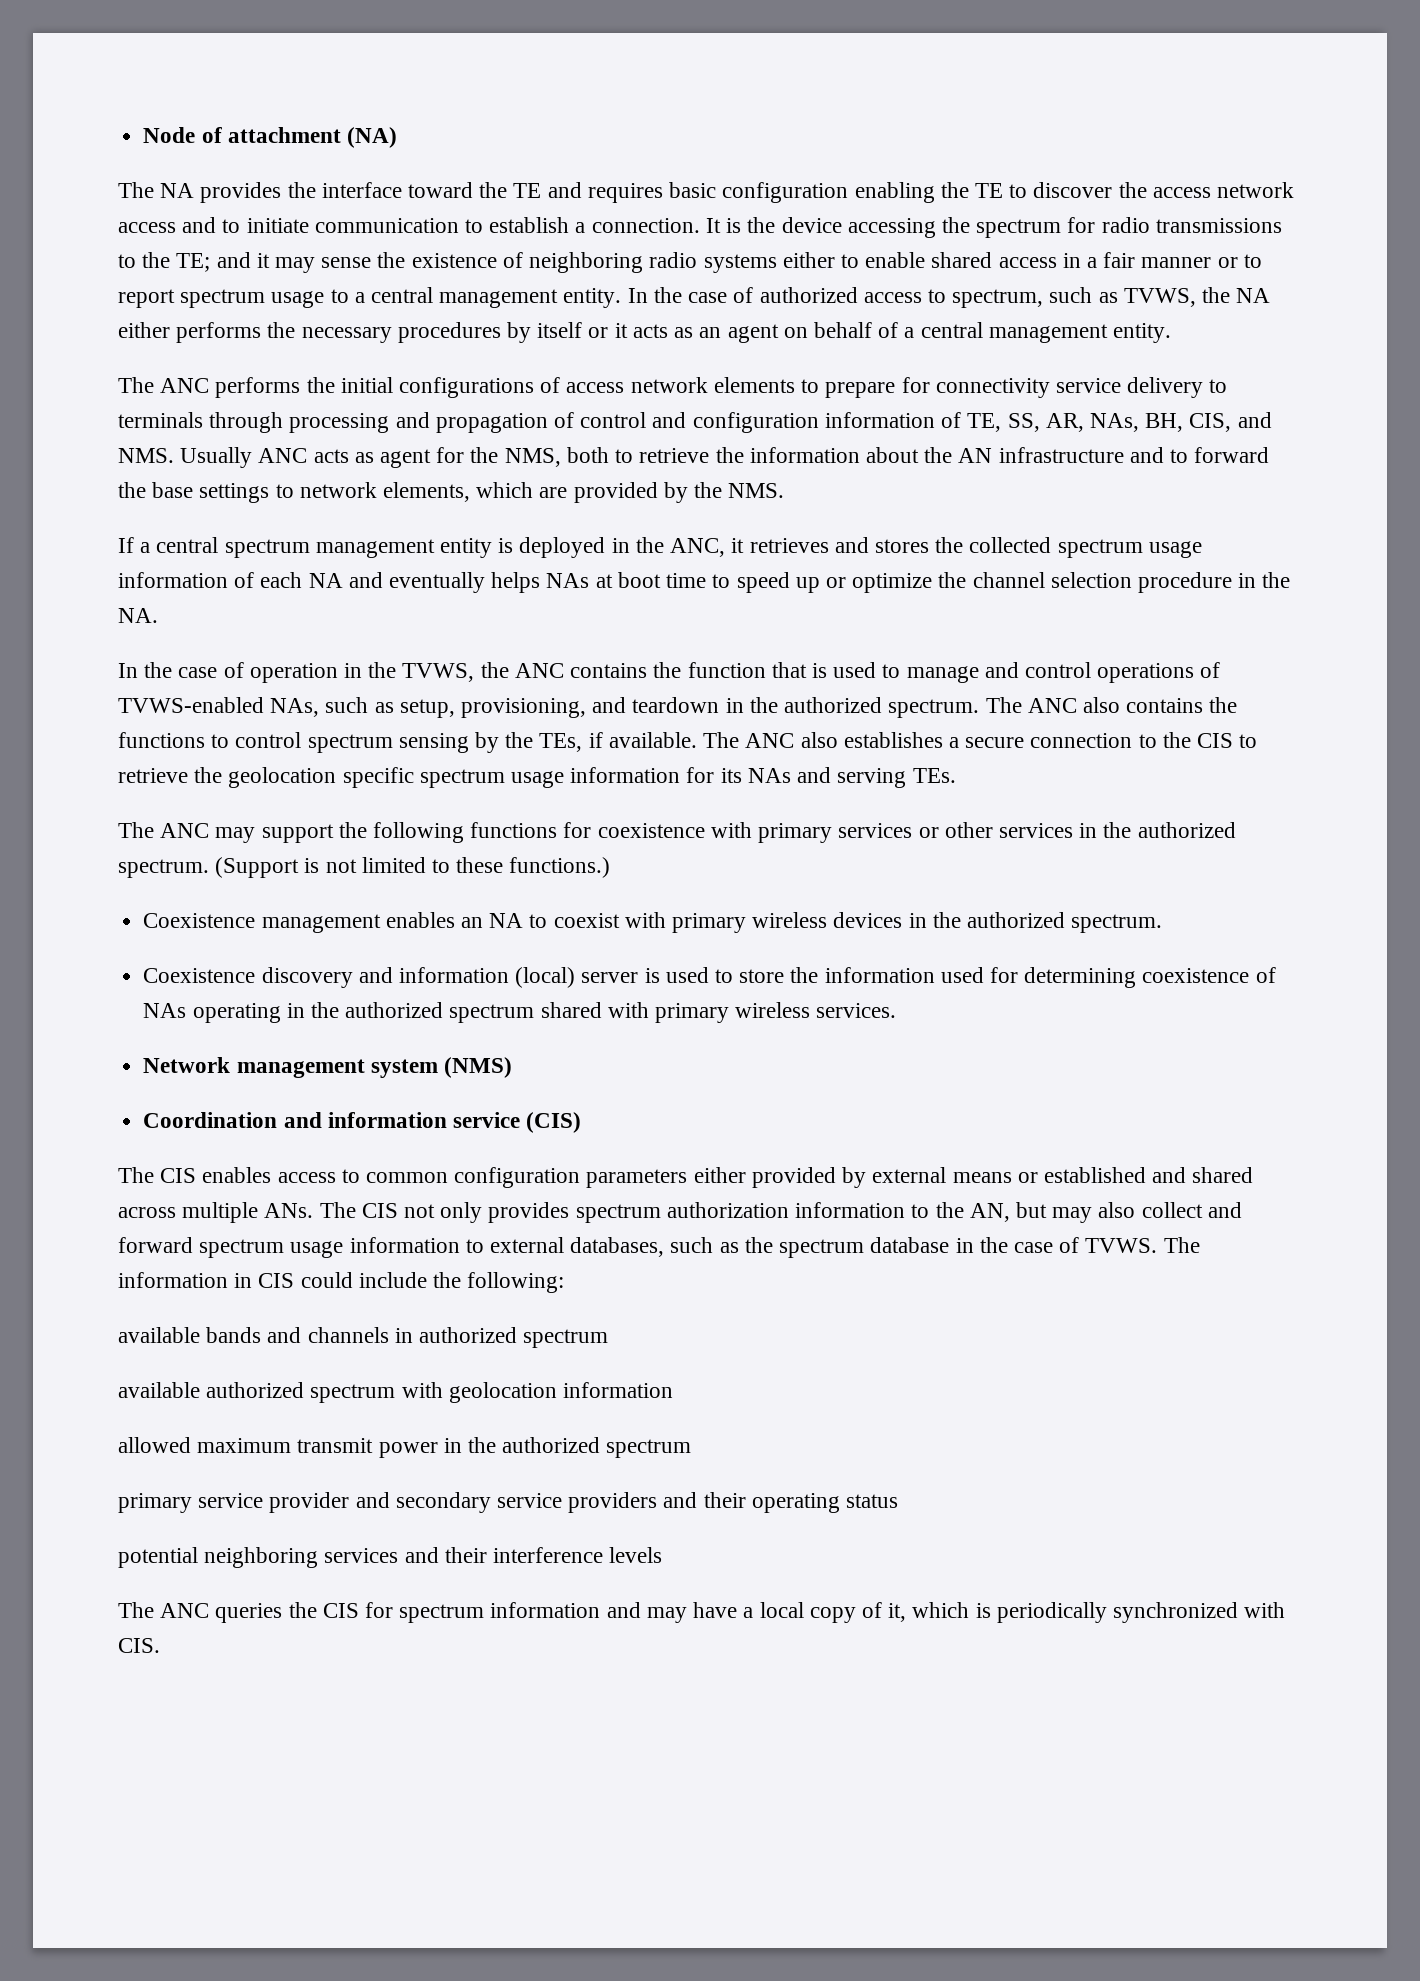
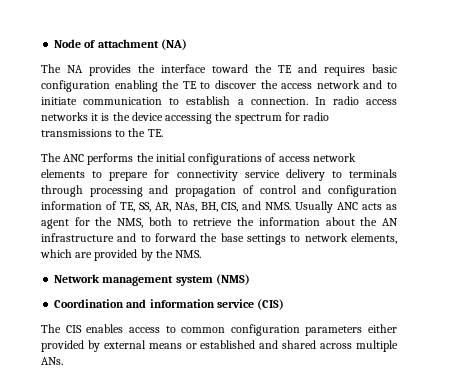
[118,222,176,233] access -> (360, 84) none
[705,218,721,233] It -> [314,96,397,105] [41,112,99,121] In radio access networks it
[176,252,1262,273] [118,287,1271,308] [118,322,1171,343] TE; and it may sense the existence of neighboring radio systems either to enable shared access in a fair manner or to report spectrum usage to a central management entity. In the case of authorized access to spectrum, such as TVWS, the NA either performs the necessary procedures by itself or it acts as an agent on behalf of a central management entity. -> [147,129,163,137] TE.
[118,537,1202,558] [118,572,1291,593] [118,608,158,623] [118,662,1221,683] [118,697,1238,718] [118,732,1258,753] [118,767,956,788] [118,822,1236,843] [118,857,611,878] [143,912,1163,933] [143,967,1276,988] [143,1002,897,1023] // If a central spectrum management entity is deployed in the ANC, it retrieves and stores the collected spectrum usage information of each NA and eventually helps NAs at boot time to speed up or optimize the channel selection procedure in the NA. // In the case of operation in the TVWS, the ANC contains the function that is used to manage and control operations of TVWS-enabled NAs, such as setup, provisioning, and teardown in the authorized spectrum. The ANC also contains the functions to control spectrum sensing by the TEs, if available. The ANC also establishes a secure connection to the CIS to retrieve the geolocation specific spectrum usage information for its NAs and serving TEs. // The ANC may support the following functions for coexistence with primary services or other services in the authorized spectrum. (Support is not limited to these functions.) // Coexistence management enables an NA to coexist with primary wireless devices in the authorized spectrum. // Coexistence discovery and information (local) server is used to store the information used for determining coexistence of NAs operating in the authorized spectrum shared with primary wireless services. -> (202, 254) none
[319,1202,1242,1223] [118,1237,1200,1258] [118,1272,565,1293] [118,1327,609,1348] [118,1382,674,1403] [118,1437,692,1458] [118,1492,899,1513] [118,1547,663,1568] [118,1602,1286,1623] [118,1638,160,1653] The CIS not only provides spectrum authorization information to the AN, but may also collect and forward spectrum usage information to external databases, such as the spectrum database in the case of TVWS. The information in CIS could include the following: // available bands and channels in authorized spectrum // available authorized spectrum with geolocation information // allowed maximum transmit power in the authorized spectrum // primary service provider and secondary service providers and their operating status // potential neighboring services and their interference levels // The ANC queries the CIS for spectrum information and may have a local copy of it, which is periodically synchronized with CIS. -> (63, 361) none

